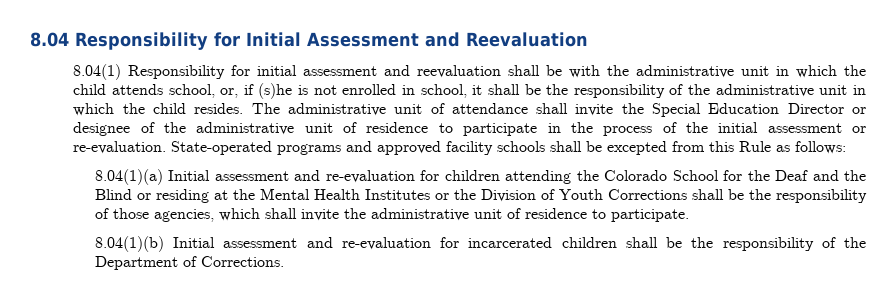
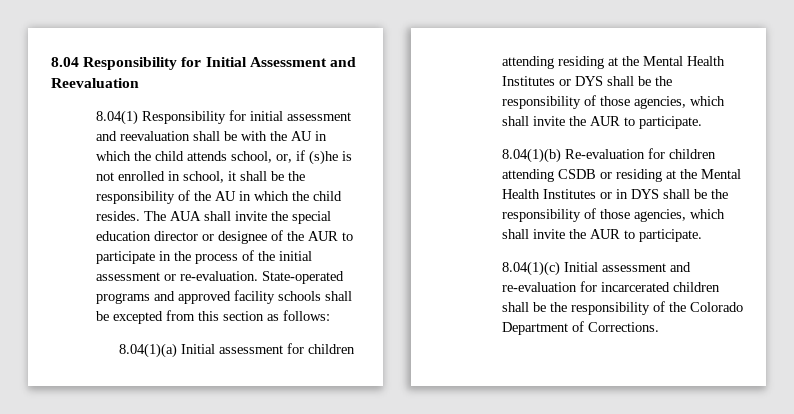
[636,65,770,78] administrative unit -> [291,131,313,141] AU
[715,84,848,97] administrative unit -> [215,191,237,201] AU
[287,103,866,117] [73,122,429,136] administrative unit of attendance shall invite the Special Education Director or designee of the administrative unit of residence -> [170,211,332,224] [96,230,339,244] AUA shall invite the special education director or designee of the AUR
[739,141,772,152] Rule -> [223,311,265,321] section
[294,170,867,184] [94,188,687,203] and re-evaluation for children attending the Colorado School for the Deaf and the Blind or residing at the Mental Health Institutes or the Division of Youth Corrections -> [286,343,355,354] [501,56,725,69] [501,76,603,86] for children attending residing at the Mental Health Institutes or DYS
[370,208,587,221] administrative unit of residence -> [589,116,620,126] AUR
(164, 244) none -> [564,148,716,159] [501,169,741,182] [501,189,728,199] [501,208,725,222] [501,229,702,242] [501,261,560,276] Re-evaluation for children attending CSDB or residing at the Mental Health Institutes or in DYS shall be the responsibility of those agencies, which shall invite the AUR to participate. // 8.04(1)(c)
(866, 242) none -> [689,302,743,312] Colorado

